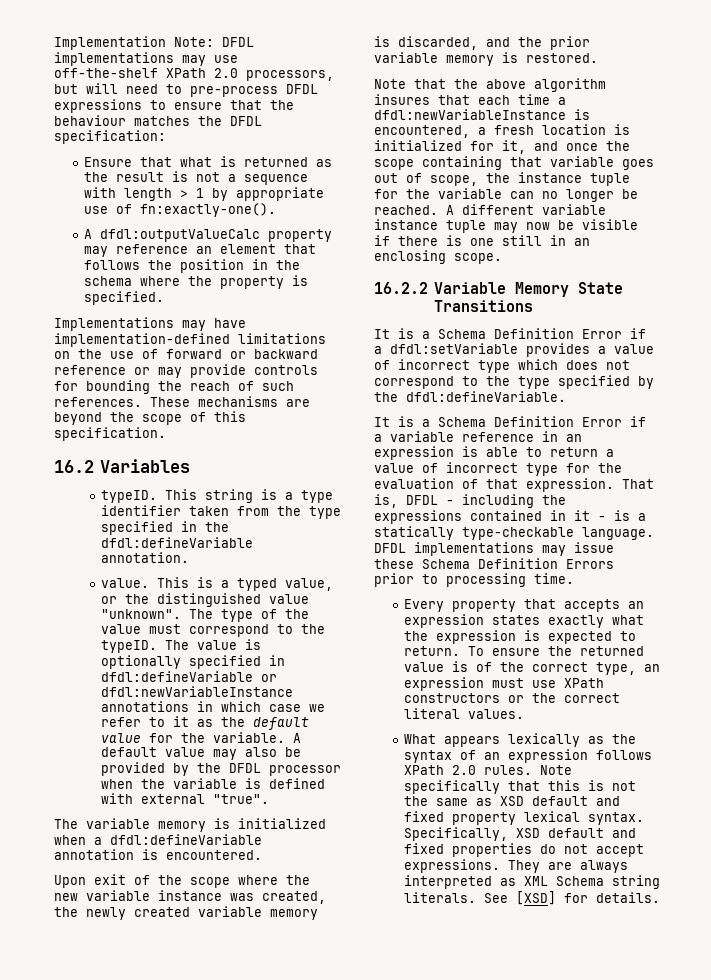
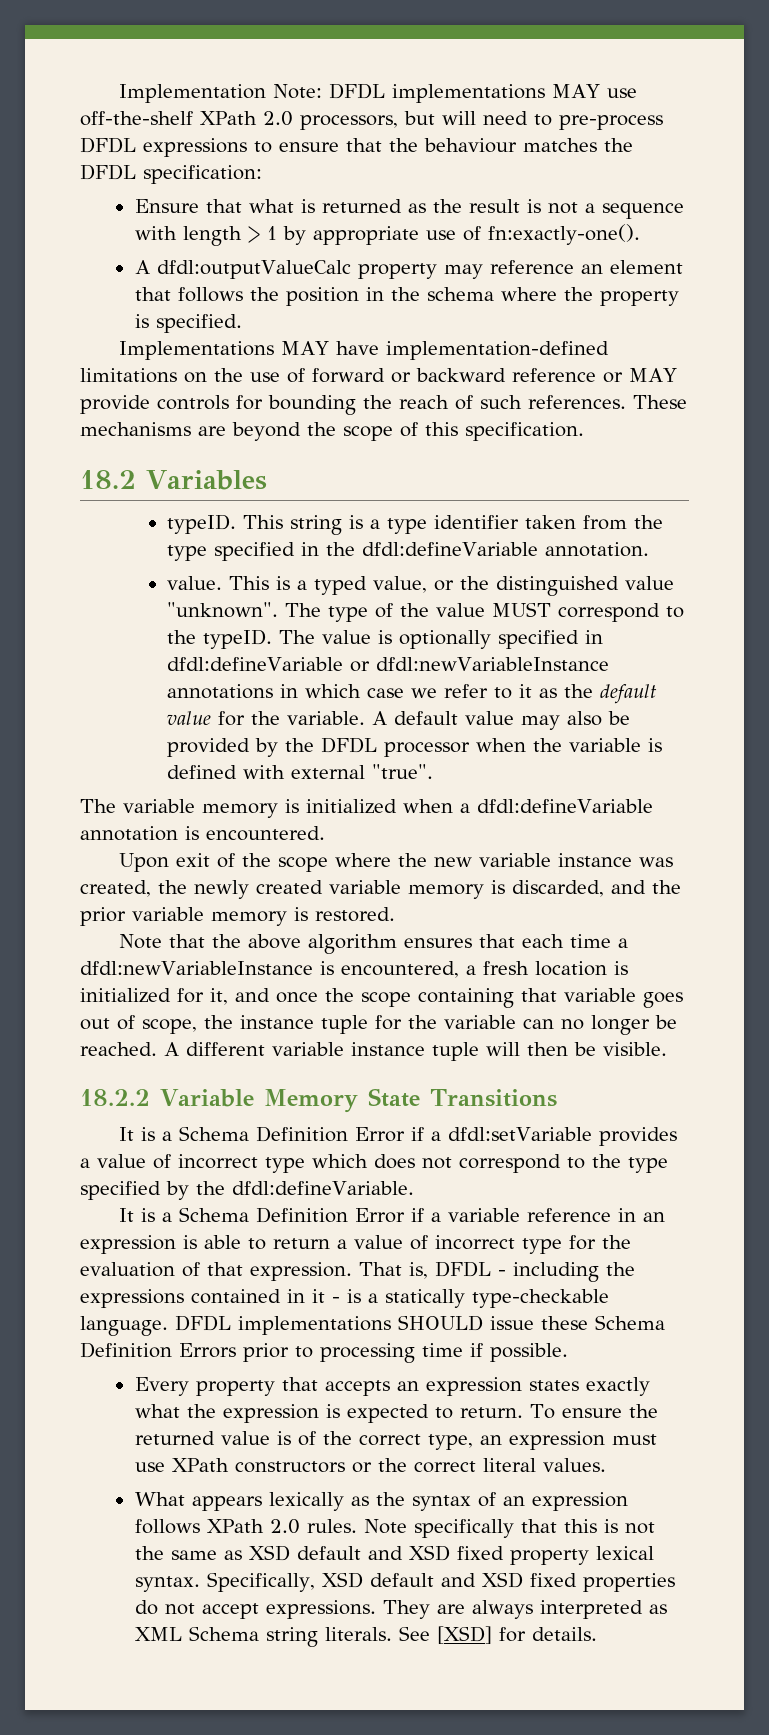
[182,55,206,66] may -> [551,84,600,98] MAY
[182,320,206,331] may -> [280,341,329,355] MAY
[158,367,182,378] may -> [629,368,677,382] MAY
[54,460,94,473] 16.2 -> [80,470,136,489] 18.2
[148,624,181,634] must -> [492,602,552,617] MUST
[374,94,430,105] insures -> [403,938,472,948] ensures
[494,219,638,233] [374,235,590,246] [374,250,502,264] [374,282,428,294] may now be visible if there is one still in an enclosing scope. // 16.2.2 -> [486,1042,667,1056] [80,1089,150,1106] will then be visible. // 18.2.2
[542,545,566,556] may -> [398,1315,483,1331] SHOULD
[534,573,574,584] time. -> [422,1343,568,1362] time if possible.
(621, 801) none -> [408,1545,450,1561] XSD
(637, 833) none -> [481,1572,523,1588] XSD

